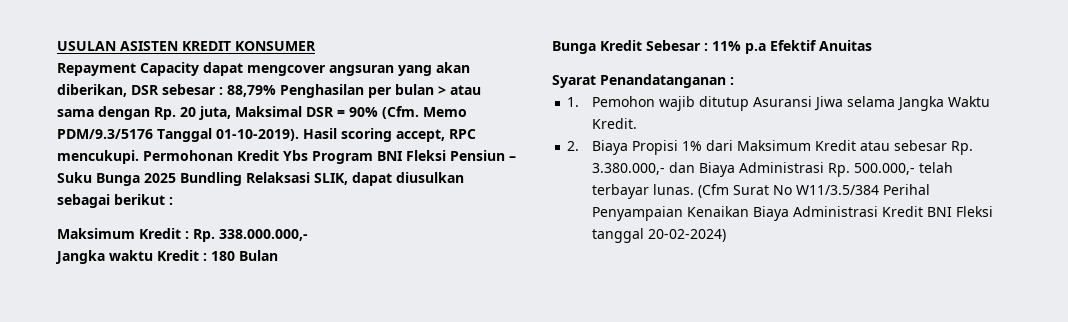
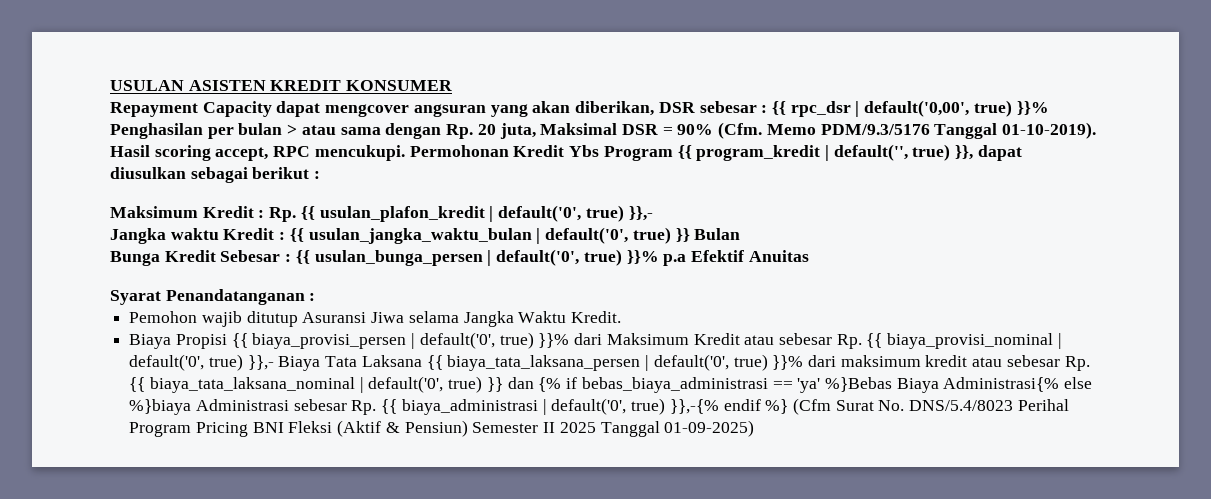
[227,85,276,97] 88,79% -> [771,100,1049,117] {{ rpc_dsr | default('0,00', true) }}%
[377,150,516,161] [57,172,348,186] BNI Fleksi Pensiun – Suku Bunga 2025 Bundling Relaksasi SLIK, -> [677,144,974,161] {{ program_kredit | default('', true) }},
[219,229,308,241] [55,250,235,264] 338.000.000,- // Jangka waktu Kredit : 180 -> [300,205,653,222] [110,227,690,244] {{ usulan_plafon_kredit | default('0', true) }},- // Jangka waktu Kredit : {{ usulan_jangka_waktu_bulan | default('0', true) }}
[712,41,741,51] 11% -> [295,249,659,266] {{ usulan_bunga_persen | default('0', true) }}%
[567,97,580,107] 1. -> (316, 297) none
[567,141,580,151] 2. -> (622, 317) none
[681,141,702,151] 1% -> [231,332,570,349] {{ biaya_provisi_persen | default('0', true) }}%
[591,162,953,177] [591,184,930,199] [591,206,993,221] [591,228,726,243] 3.380.000,- dan Biaya Administrasi Rp. 500.000,- telah terbayar lunas. (Cfm Surat No W11/3.5/384 Perihal Penyampaian Kenaikan Biaya Administrasi Kredit BNI Fleksi tanggal 20-02-2024) -> [866,333,1062,349] [129,354,1090,371] [129,376,1093,393] [129,398,1069,415] [129,420,755,437] {{ biaya_provisi_nominal | default('0', true) }},- Biaya Tata Laksana {{ biaya_tata_laksana_persen | default('0', true) }}% dari maksimum kredit atau sebesar Rp. {{ biaya_tata_laksana_nominal | default('0', true) }} dan {% if bebas_biaya_administrasi == 'ya' %}Bebas Biaya Administrasi{% else %}biaya Administrasi sebesar Rp. {{ biaya_administrasi | default('0', true) }},-{% endif %} (Cfm Surat No. DNS/5.4/8023 Perihal Program Pricing BNI Fleksi (Aktif & Pensiun) Semester II 2025 Tanggal 01-09-2025)

